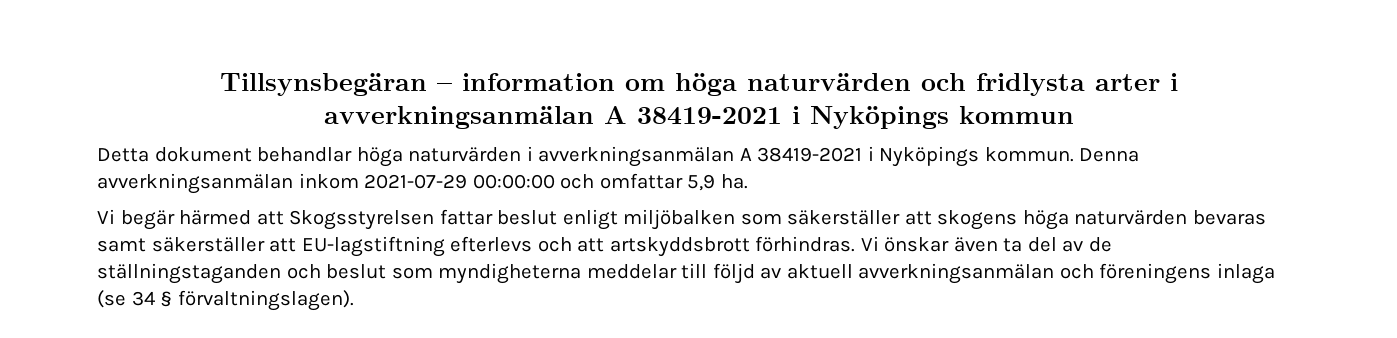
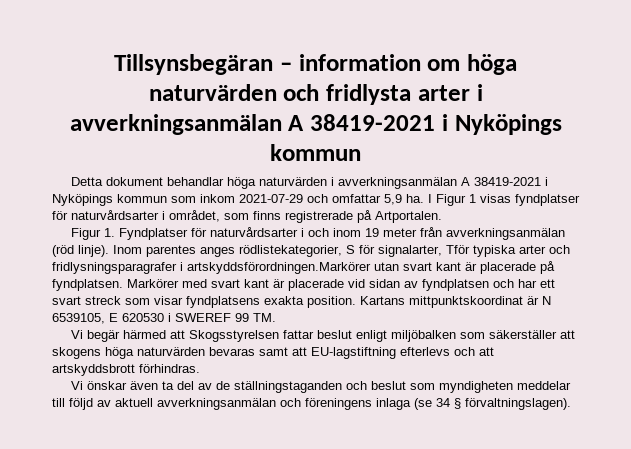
[984,147,1140,162] [97,173,293,194] kommun. Denna avverkningsanmälan -> [117,194,196,203] kommun som
[472,174,555,189] 00:00:00 -> (303, 198) none
(748, 181) none -> [428,194,580,206] [52,210,442,223] [70,227,565,240] [52,245,570,257] [52,261,555,274] [52,279,555,291] [52,296,551,308] [52,313,276,324] I Figur 1 visas fyndplatser för naturvårdsarter i området, som finns registrerade på Artportalen. // Figur 1. Fyndplatser för naturvårdsarter i och inom 19 meter från avverkningsanmälan (röd linje). Inom parentes anges rödlistekategorier, S för signalarter, Tför typiska arter och fridlysningsparagrafer i artskyddsförordningen.Markörer utan svart kant är placerade på fyndplatsen. Markörer med svart kant är placerade vid sidan av fyndplatsen och har ett svart streck som visar fyndplatsens exakta position. Kartans mittpunktskoordinat är N 6539105, E 620530 i SWEREF 99 TM.
[151,237,265,252] säkerställer -> (288, 351) none
(856, 244) none -> (200, 368) //
[438,263,582,284] myndigheterna -> [438,381,513,393] myndigheten

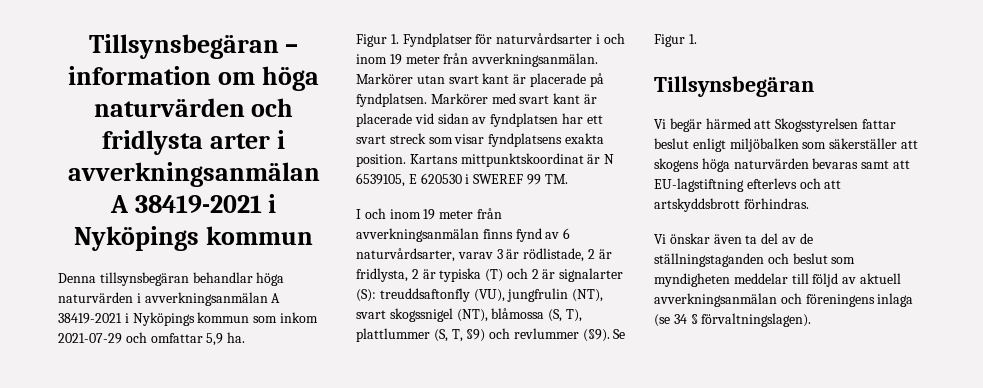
[70,177,163,186] Detta dokument -> [58,272,189,286] Denna tillsynsbegäran
[428,194,580,206] [52,210,442,223] I Figur 1 visas fyndplatser för naturvårdsarter i området, som finns registrerade på Artportalen. -> (246, 337) none
[445,228,565,240] [52,245,570,257] [52,262,371,274] avverkningsanmälan (röd linje). Inom parentes anges rödlistekategorier, S för signalarter, Tför typiska arter och fridlysningsparagrafer i artskyddsförordningen.Markörer -> [472,53,599,67] [356,73,413,84] avverkningsanmälan. Markörer
[493,279,514,288] och -> (559, 120) none
(276, 317) none -> [356,208,502,220] [356,228,571,242] [356,248,612,262] [356,268,624,282] [356,288,604,302] [356,308,582,322] [356,328,626,342] [654,34,697,47] [654,76,814,97] // I och inom 19 meter från avverkningsanmälan finns fynd av 6 naturvårdsarter, varav 3 är rödlistade, 2 är fridlysta, 2 är typiska (T) och 2 är signalarter (S): treuddsaftonfly (VU), jungfrulin (NT), svart skogssnigel (NT), blåmossa (S, T), plattlummer (S, T, §9) och revlummer (§9). Se Figur 1. // Tillsynsbegäran

